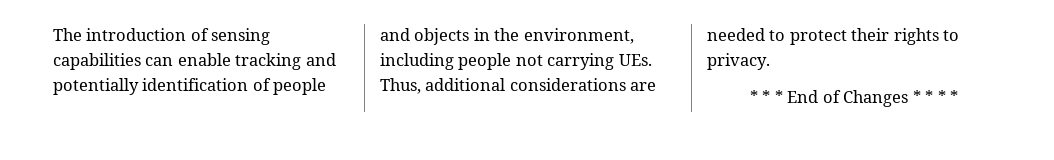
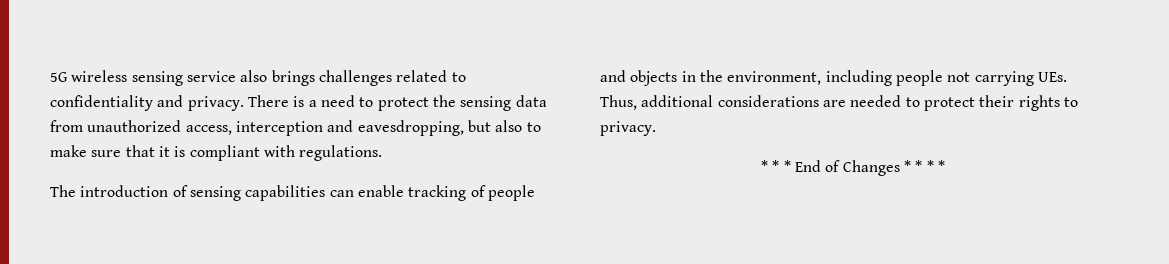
(53, 34) none -> [50,70,466,86] [50,95,547,111] [50,120,541,136] [50,145,383,161] 5G wireless sensing service also brings challenges related to confidentiality and privacy. There is a need to protect the sensing data from unauthorized access, interception and eavesdropping, but also to make sure that it is compliant with regulations. //
[305,53,336,66] [53,78,249,95] and potentially identification -> (467, 193) none

